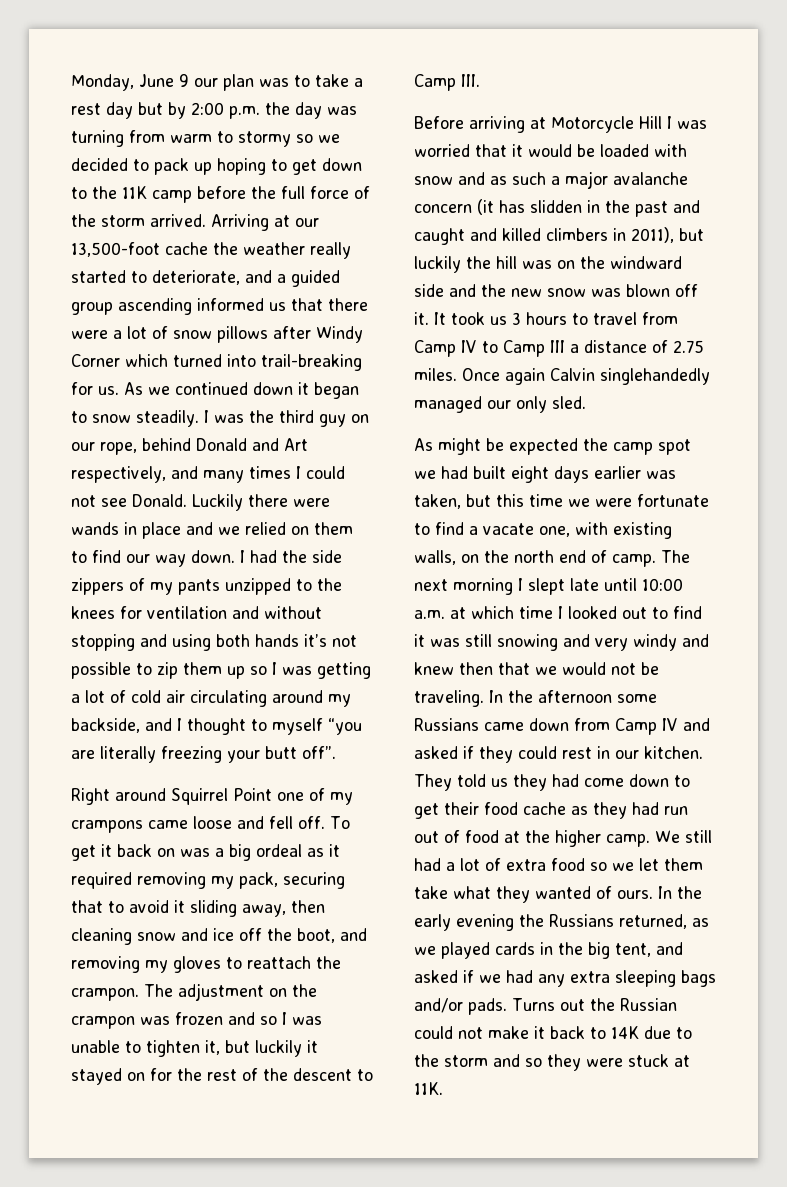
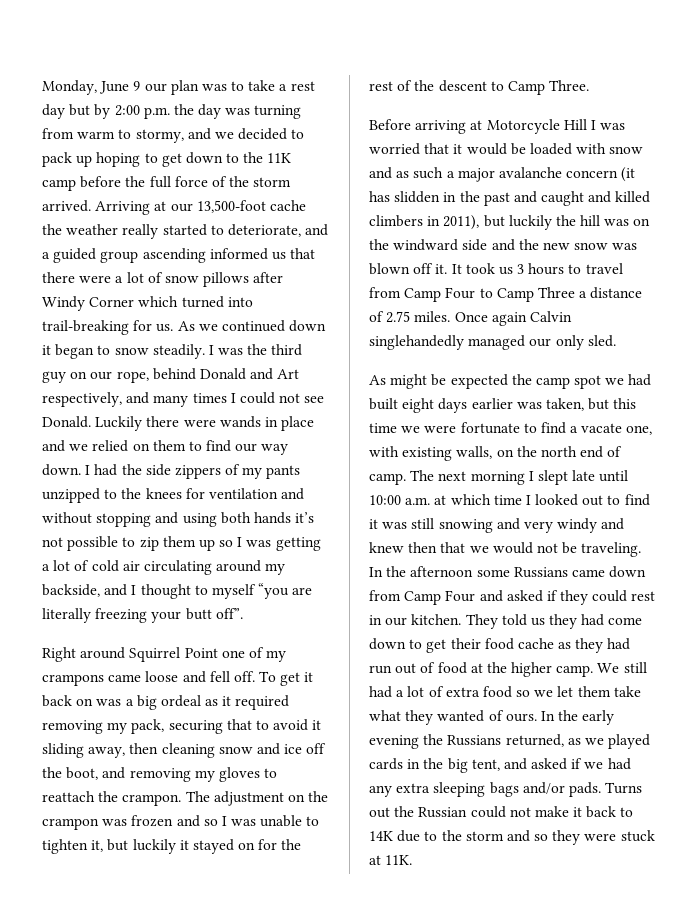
[238,131,313,147] stormy so -> [135,128,211,143] stormy, and
[461,74,480,87] III. -> [549,80,590,91] Three.
[461,340,565,357] IV to Camp III -> [445,287,575,302] Four to Camp Three
[662,718,678,731] IV -> [445,590,476,602] Four

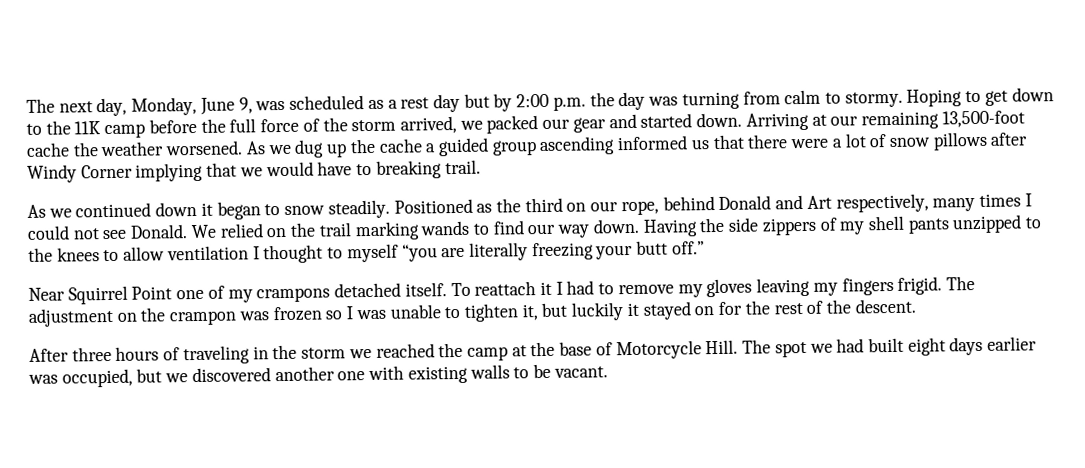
[42,80,276,95] Monday, June 9 our plan was to take -> [26,95,384,117] The next day, Monday, June 9, was scheduled as
[77,128,305,143] [42,152,141,167] warm to stormy, and we decided to pack up hoping -> [784,89,963,108] calm to stormy. Hoping
[42,200,91,212] arrived. -> [399,112,743,134] arrived, we packed our gear and started down.
(193, 207) none -> [860,111,939,130] remaining
[122,224,329,239] really started to deteriorate, and -> [165,138,423,158] worsened. As we dug up the cache
[138,296,253,308] [42,320,174,335] which turned into trail-breaking for us. -> [135,159,481,182] implying that we would have to breaking trail. //
[208,345,244,355] I was -> [393,198,493,214] Positioned as
[42,371,66,383] guy -> (563, 205) none
[126,392,150,404] and -> (929, 203) none
[95,416,315,431] [42,440,186,452] Luckily there were wands in place and we relied on them -> [190,220,471,241] We relied on the trail marking wands
[85,464,118,476] I had -> [642,219,698,237] Having
(263, 473) none -> [867,215,904,231] shell
[185,488,305,500] [42,512,315,527] [42,536,321,551] [42,560,286,575] [42,584,128,597] for ventilation and without stopping and using both hands it’s not possible to zip them up so I was getting a lot of cold air circulating around my backside, and -> [103,245,249,262] to allow ventilation
[215,608,243,619] [42,647,126,662] off”. // Right around -> [671,241,705,255] [28,287,65,301] off.” // Near
[108,671,314,686] [42,695,290,710] [42,719,322,734] [42,743,327,758] [42,767,278,782] [42,791,182,806] came loose and fell off. To get it back on was a big ordeal as it required removing my pack, securing that to avoid it sliding away, then cleaning snow and ice off the boot, and removing my gloves to reattach the crampon. -> [334,276,943,298] detached itself. To reattach it I had to remove my gloves leaving my fingers frigid.
[176,815,200,827] and -> (322, 314) none
[438,80,590,95] [369,119,626,134] [369,143,644,155] [369,167,636,182] [369,191,651,206] [369,215,651,230] [369,239,638,251] [369,263,623,275] [369,287,643,302] [369,311,572,326] [369,335,616,350] [369,374,570,389] descent to Camp Three. // Before arriving at Motorcycle Hill I was worried that it would be loaded with snow and as such a major avalanche concern (it has slidden in the past and caught and killed climbers in 2011), but luckily the hill was on the windward side and the new snow was blown off it. It took us 3 hours to travel from Camp Four to Camp Three a distance of 2.75 miles. Once again Calvin singlehandedly managed our only sled. // As might be expected the camp -> [854,298,916,314] [29,339,772,365] descent. // After three hours of traveling in the storm we reached the camp at the base of Motorcycle Hill. The
[545,398,637,411] [369,422,653,435] [369,446,623,461] [369,470,629,485] [369,494,650,506] [369,518,625,533] [369,542,642,557] [369,566,647,578] [369,590,656,605] [369,614,643,629] [369,638,631,653] [369,662,647,677] [369,686,641,698] [369,710,615,725] [369,734,651,749] [369,758,631,773] [369,782,643,797] [369,806,634,818] [369,830,655,845] [369,855,413,865] taken, but this time we were fortunate to find a vacate one, with existing walls, on the north end of camp. The next morning I slept late until 10:00 a.m. at which time I looked out to find it was still snowing and very windy and knew then that we would not be traveling. In the afternoon some Russians came down from Camp Four and asked if they could rest in our kitchen. They told us they had come down to get their food cache as they had run out of food at the higher camp. We still had a lot of extra food so we let them take what they wanted of ours. In the early evening the Russians returned, as we played cards in the big tent, and asked if we had any extra sleeping bags and/or pads. Turns out the Russian could not make it back to 14K due to the storm and so they were stuck at 11K. -> [61,363,608,388] occupied, but we discovered another one with existing walls to be vacant.

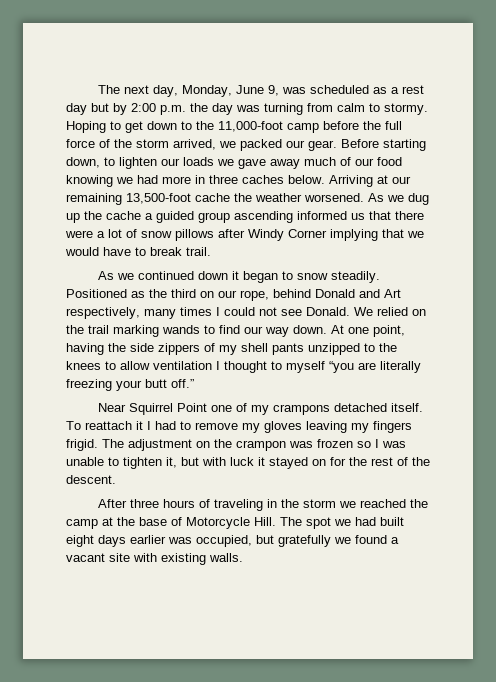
[74,121,102,135] 11K -> [218,121,283,132] 11,000-foot
[572,112,743,133] gear and started down. -> [308,139,426,151] [66,157,402,169] [66,175,325,187] gear. Before starting down, to lighten our loads we gave away much of our food knowing we had more in three caches below.
[375,160,442,179] breaking -> [150,247,182,256] break
[642,219,698,237] Having -> [331,325,405,337] [66,343,104,355] At one point, having
[571,302,624,321] luckily -> [202,457,254,466] with luck
[165,363,608,384] we discovered another one with existing walls to be vacant. -> [278,535,399,547] [66,553,243,565] gratefully we found a vacant site with existing walls.

